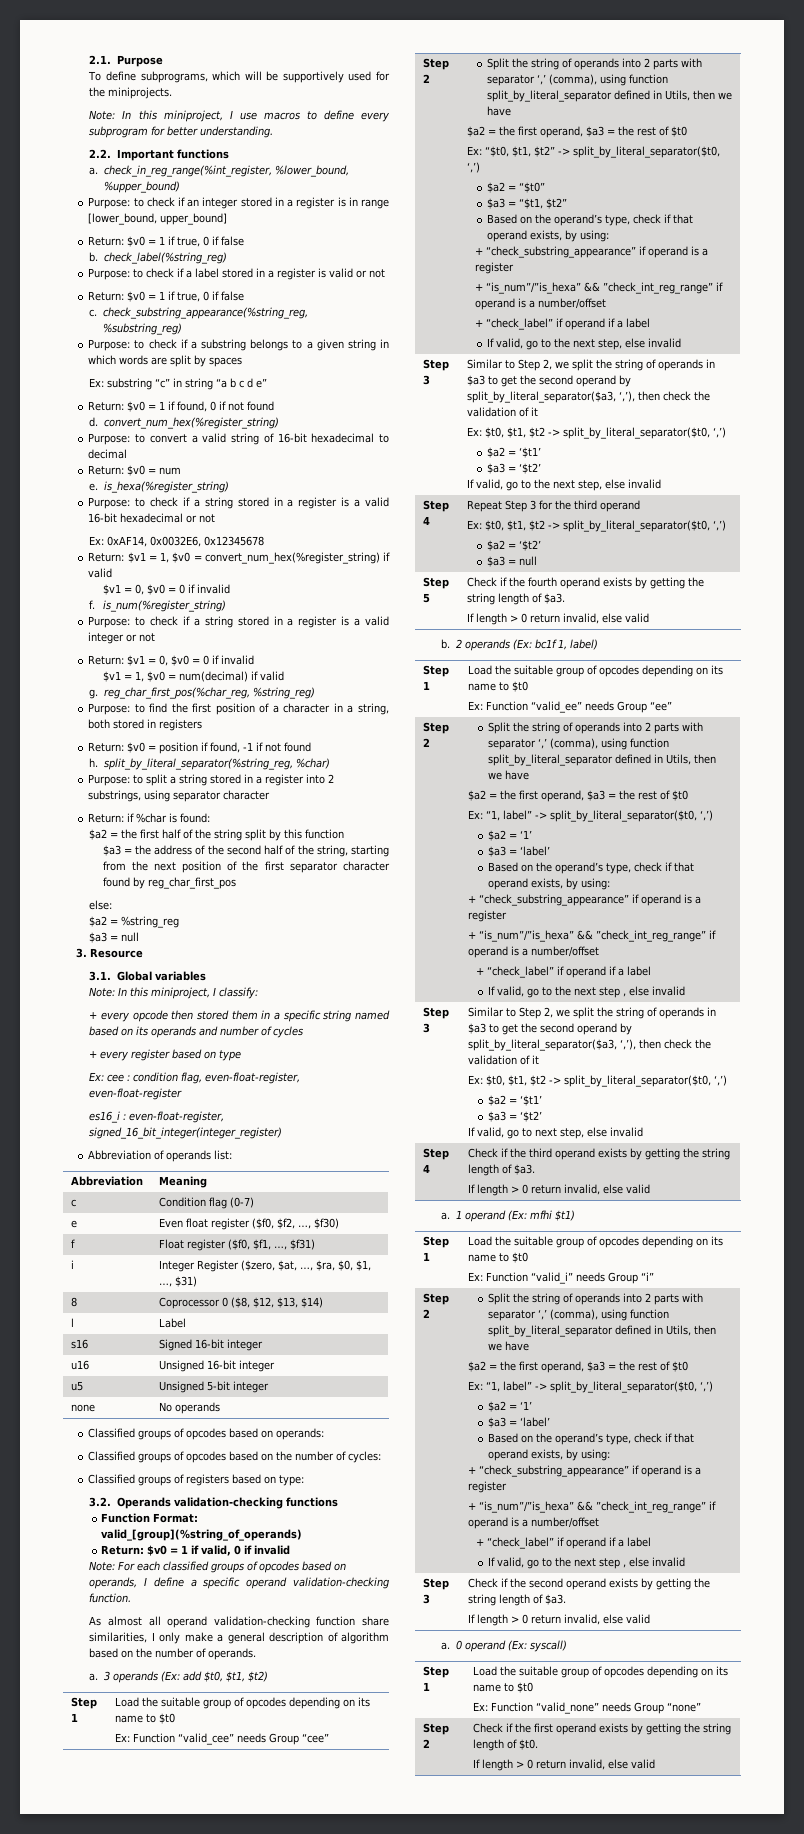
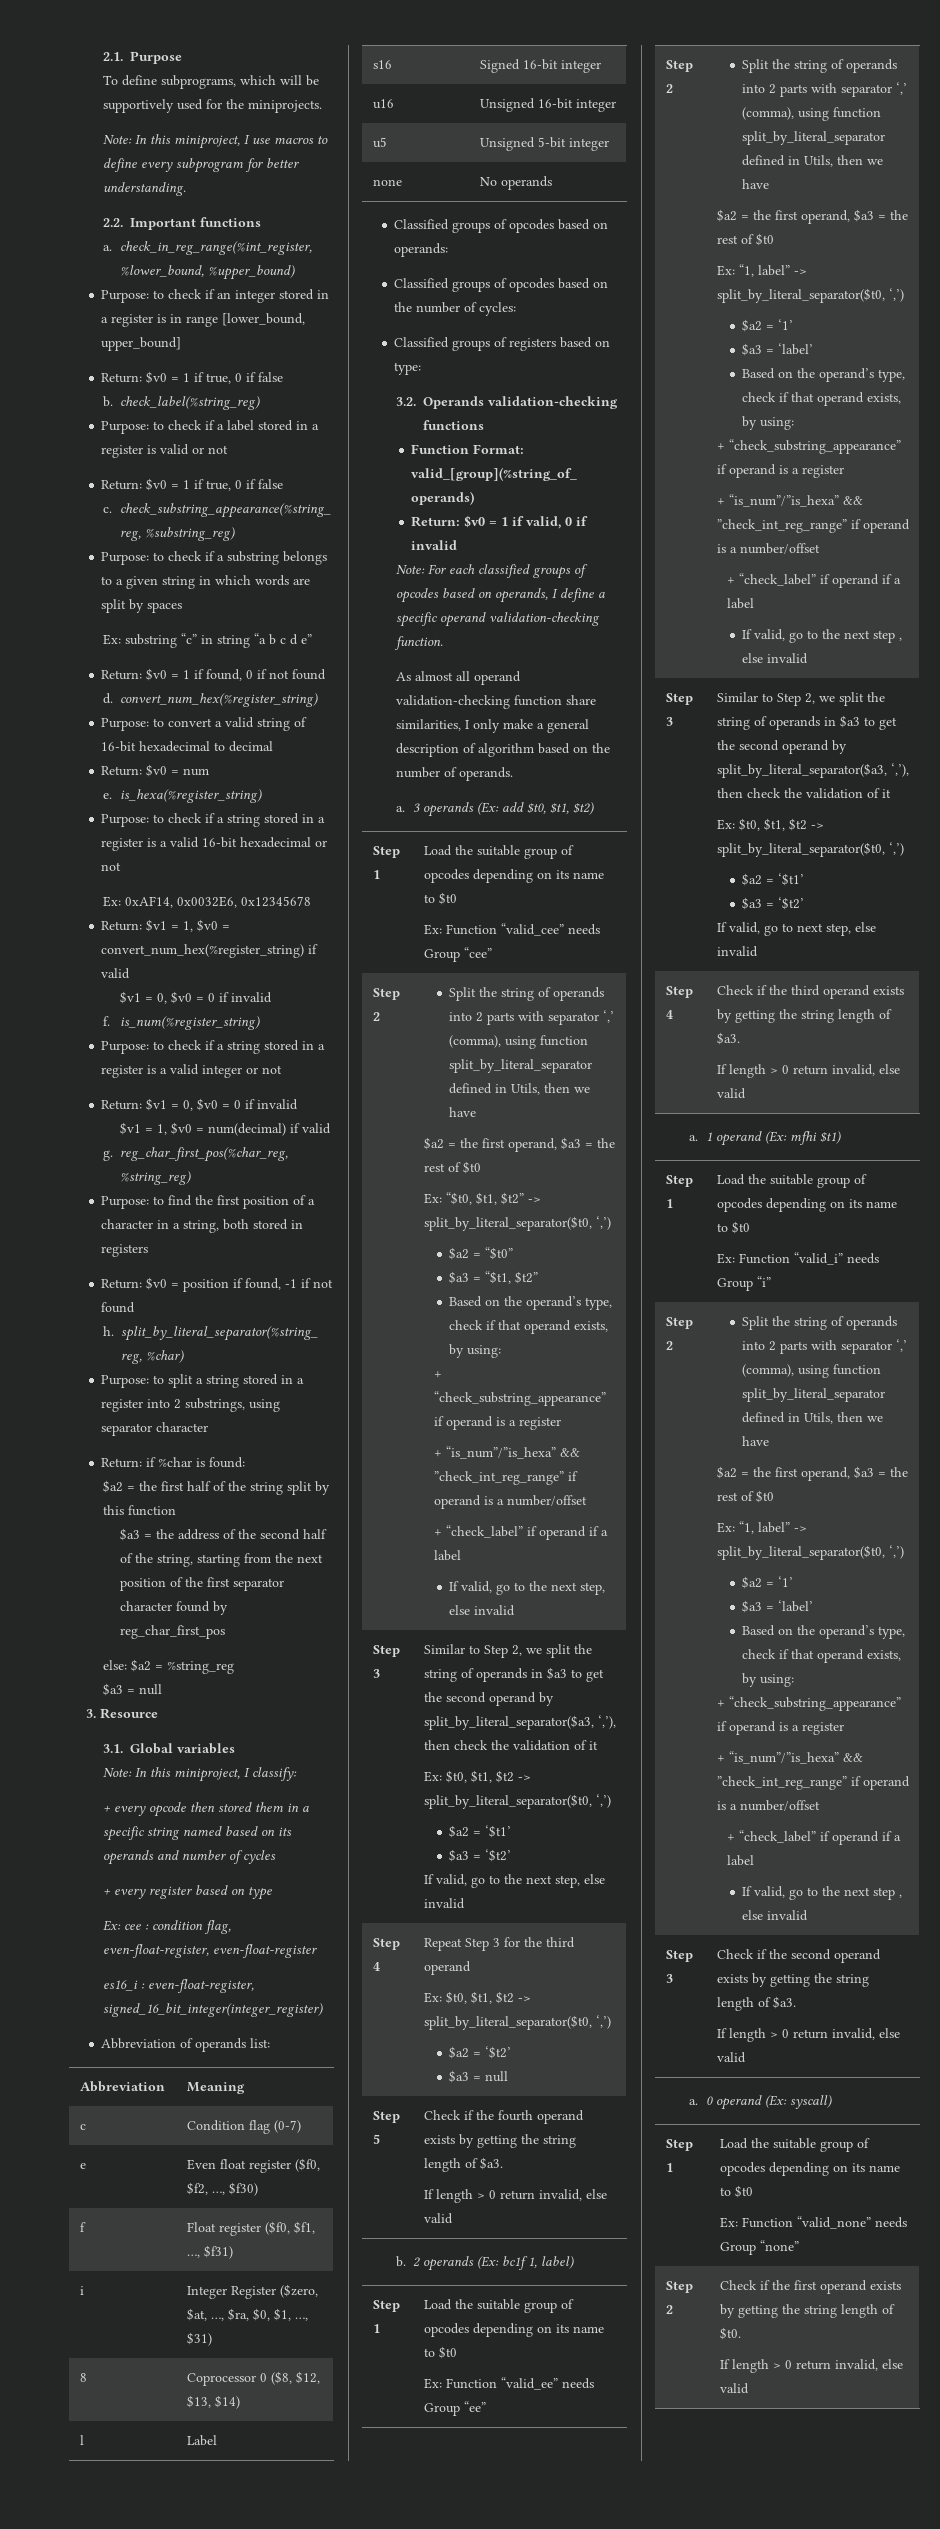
(113, 905) // -> (127, 1665) none

